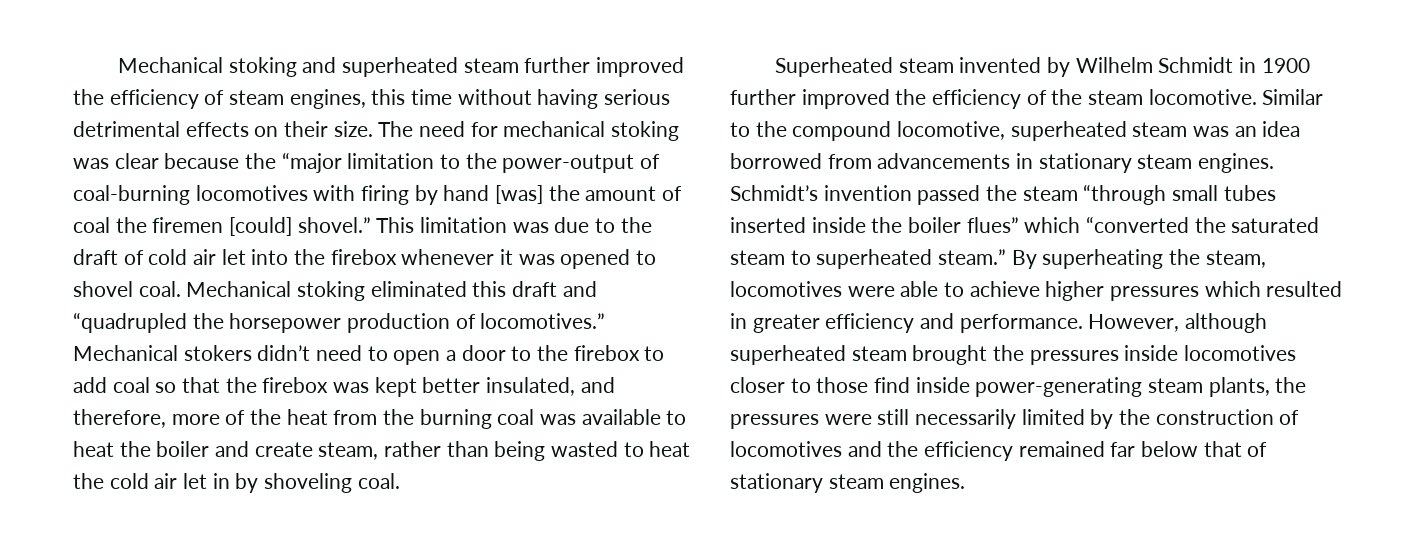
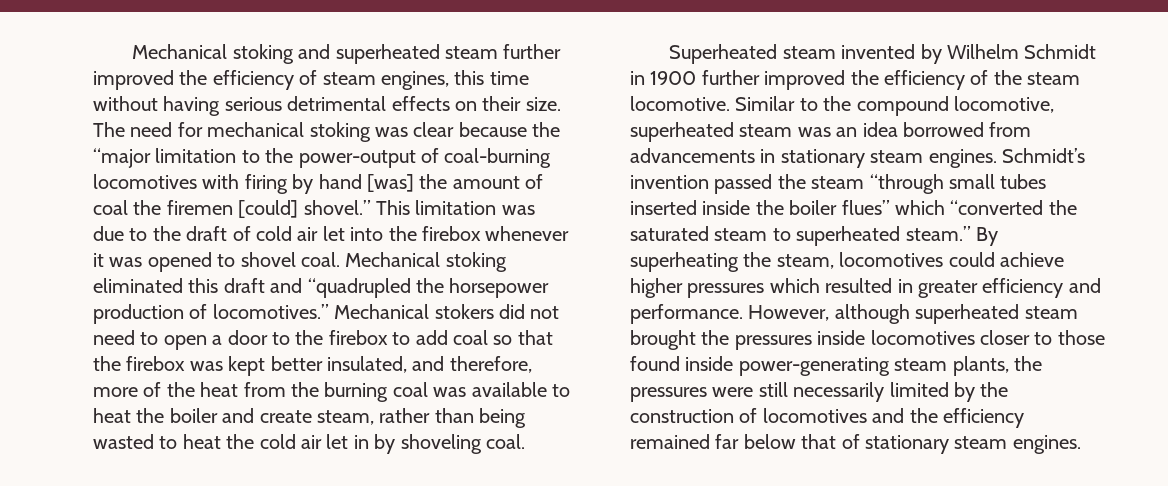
[257,345,311,361] didn’t -> [499,304,560,319] did not
[847,281,965,297] were able to -> [948,252,995,267] could
[874,377,911,393] find -> [630,356,680,371] found

